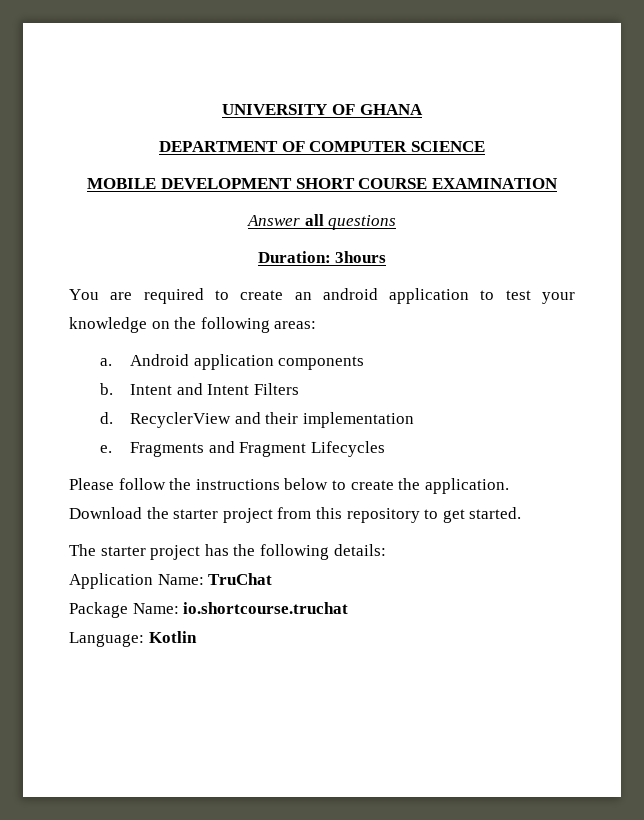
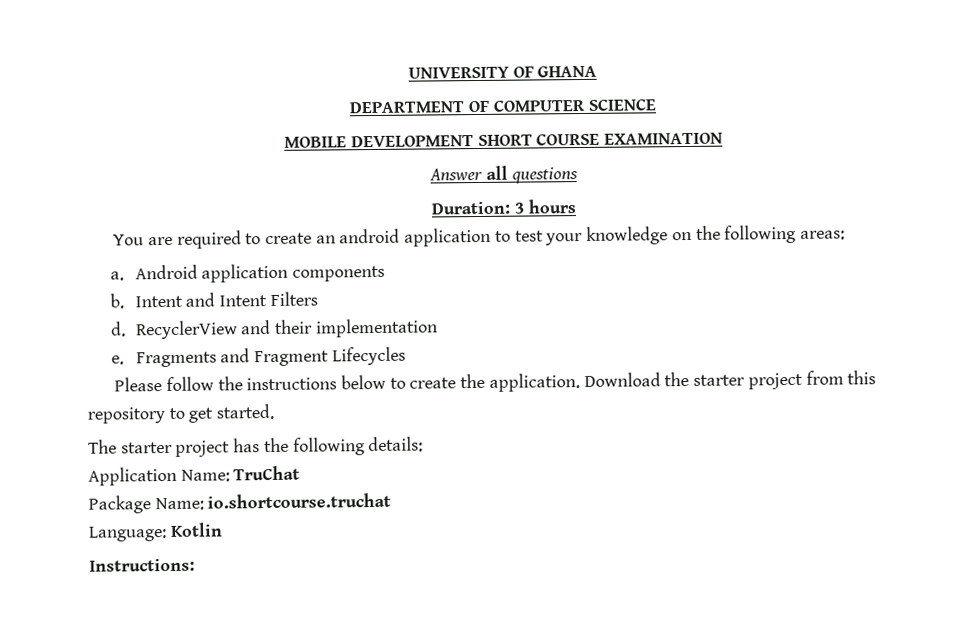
[335,251,387,263] 3hours -> [514,199,576,214] 3 hours
(197, 637) none -> [89,558,195,572] // Instructions:

